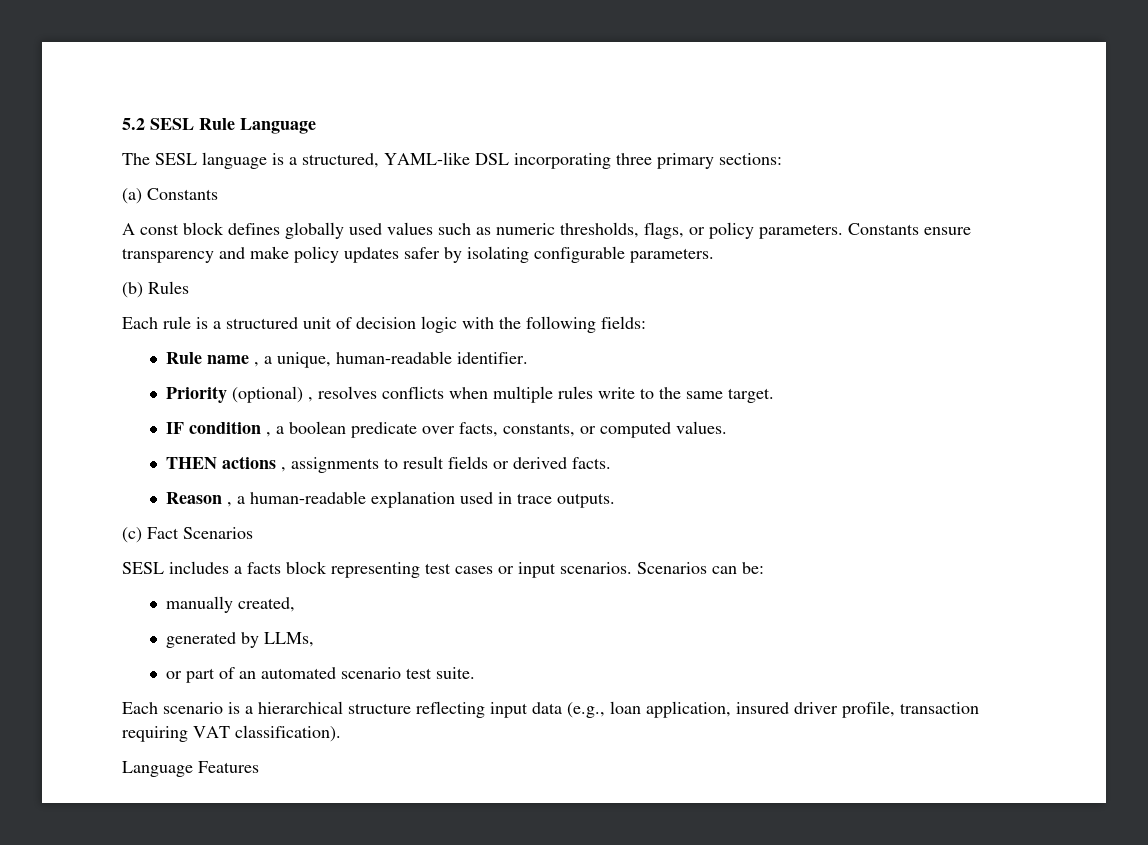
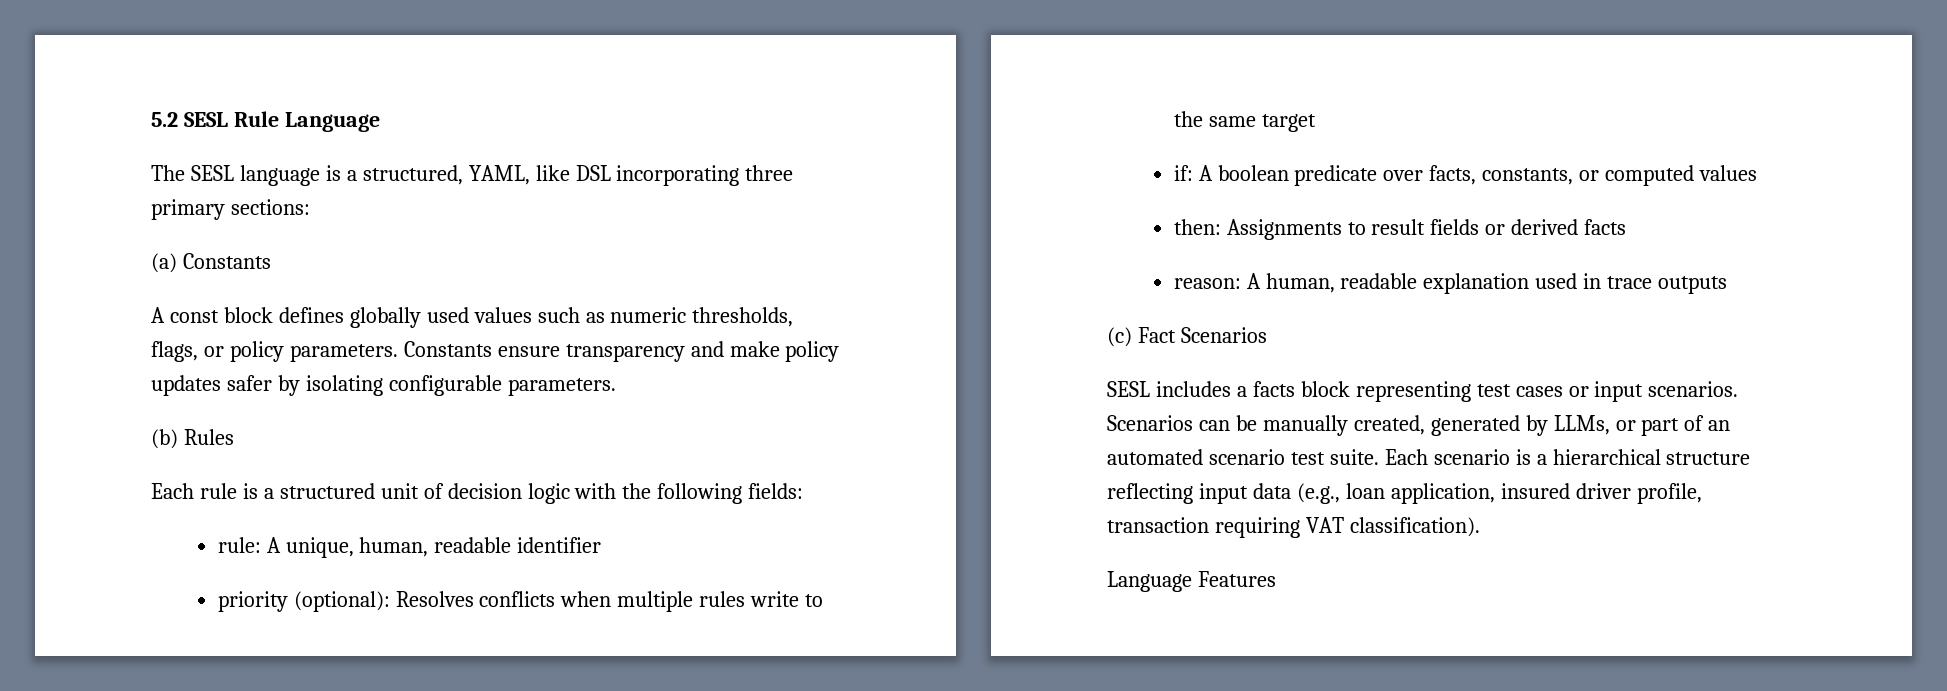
[384,152,470,165] YAML-like -> [468,165,570,185] YAML, like
[166,351,529,368] [166,386,378,403] Rule name , a unique, human-readable identifier. // Priority (optional) , resolves -> [217,537,602,558] [217,591,474,612] rule: A unique, human, readable identifier // priority (optional): Resolves
[728,388,775,403] [166,421,285,437] target. // IF condition , a -> [1261,114,1316,132] [1173,165,1213,181] target // if: A
[676,421,728,434] [166,456,380,473] values. // THEN actions , assignments -> [1699,165,1758,181] [1173,219,1342,240] values // then: Assignments
[572,457,612,469] [166,491,367,507] facts. // Reason , a human-readable -> [1584,219,1627,235] [1173,273,1418,293] facts // reason: A human, readable
[557,493,616,508] outputs. -> [1658,276,1728,294] outputs
[742,562,764,574] be: // -> [1235,415,1257,431] be
(296, 604) // -> (1425, 425) none
(315, 639) // -> (1610, 425) none
(476, 673) // -> (1379, 457) none

